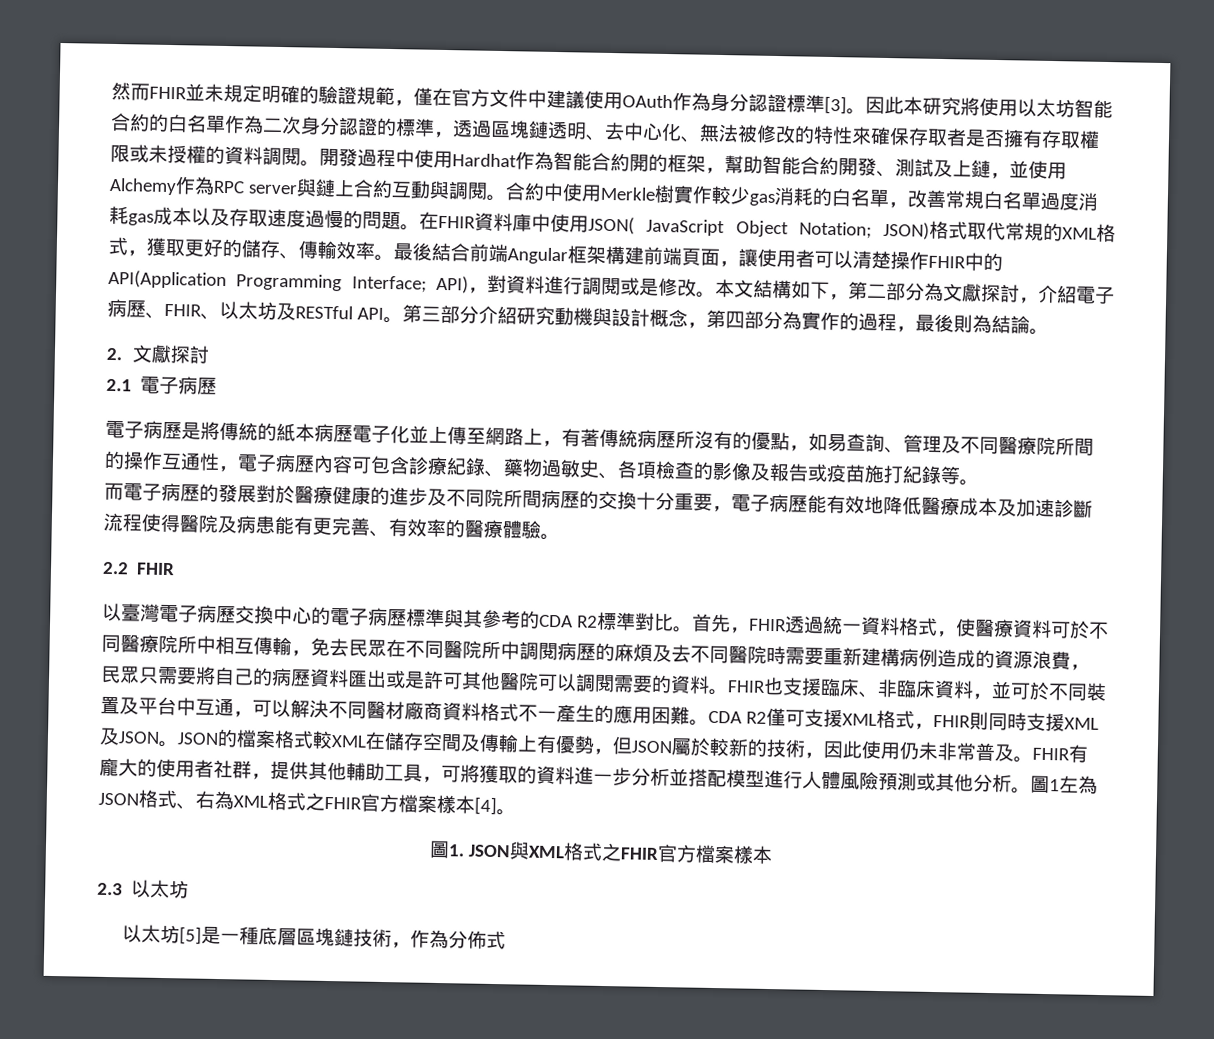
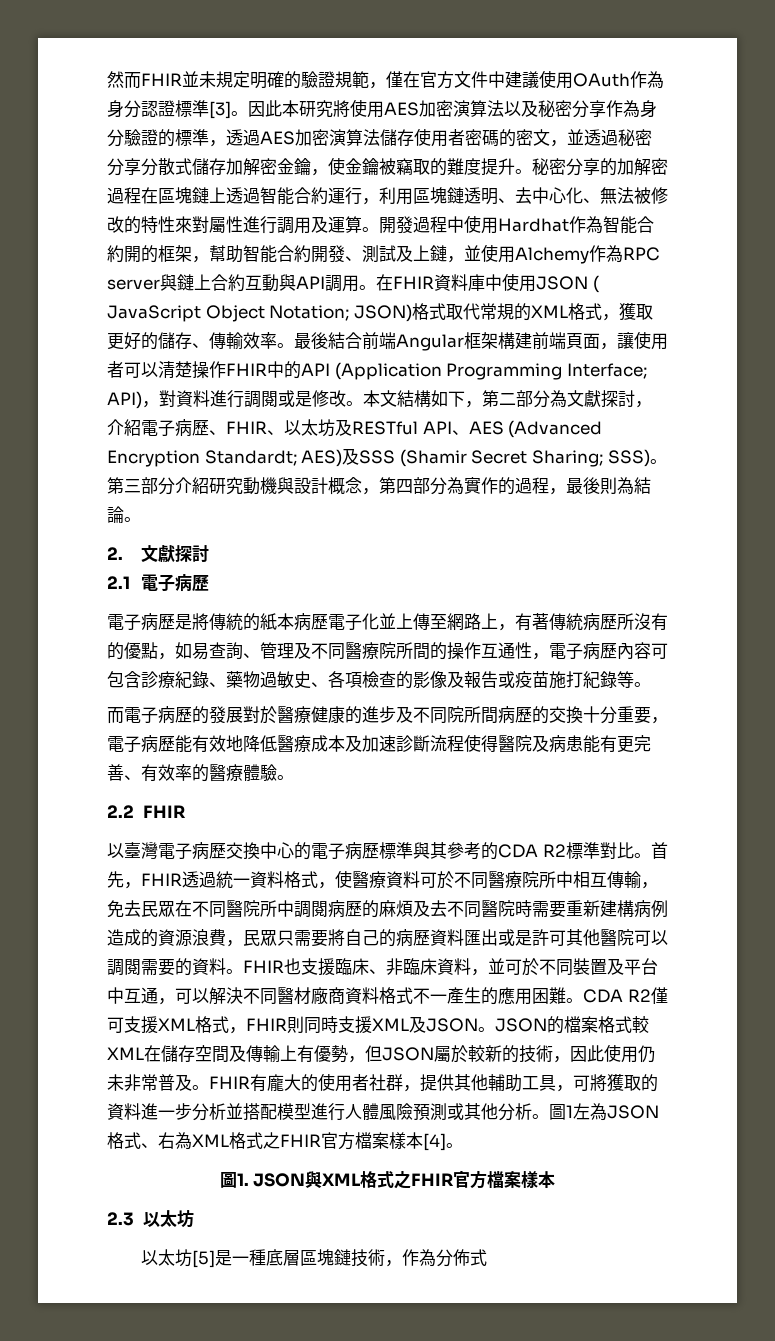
[1017,98,1113,119] [110,112,492,139] 以太坊智能合約的白名單作為二次身分認證的標準，透過 -> [384,100,657,118] [107,128,652,147] [107,157,668,176] [107,187,413,205] AES加密演算法以及秘密分享作為身分驗證的標準，透過AES加密演算法儲存使用者密碼的密文，並透過秘密分享分散式儲存加解密金鑰，使金鑰被竊取的難度提升。秘密分享的加解密過程在區塊鏈上透過智能合約運行，利用
[870,126,1100,149] [110,144,301,166] 確保存取者是否擁有存取權限或未授權的資料調閱 -> [192,216,362,234] 對屬性進行調用及運算
[447,181,1099,211] [109,205,401,230] 調閱。合約中使用Merkle樹實作較少gas消耗的白名單，改善常規白名單過度消耗gas成本以及存取速度過慢的問題 -> [296,274,359,292] API調用
[588,216,635,235] JSON( -> [536,275,600,293] JSON (
[108,269,227,290] API(Application -> [301,362,442,380] API (Application
(384, 313) none -> [451,420,603,438] [107,448,650,467] 、AES (Advanced Encryption Standardt; AES)及SSS (Shamir Secret Sharing; SSS)

